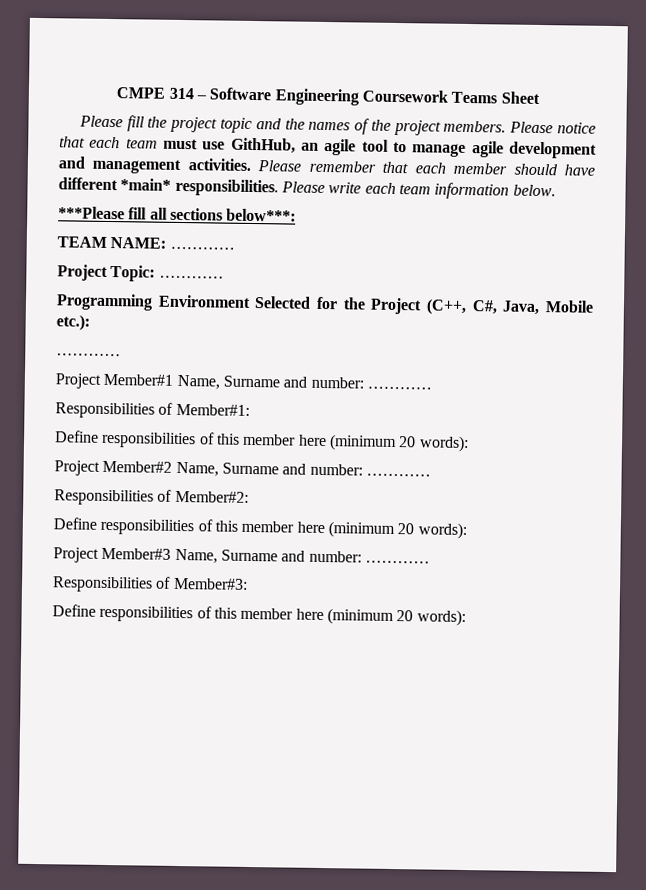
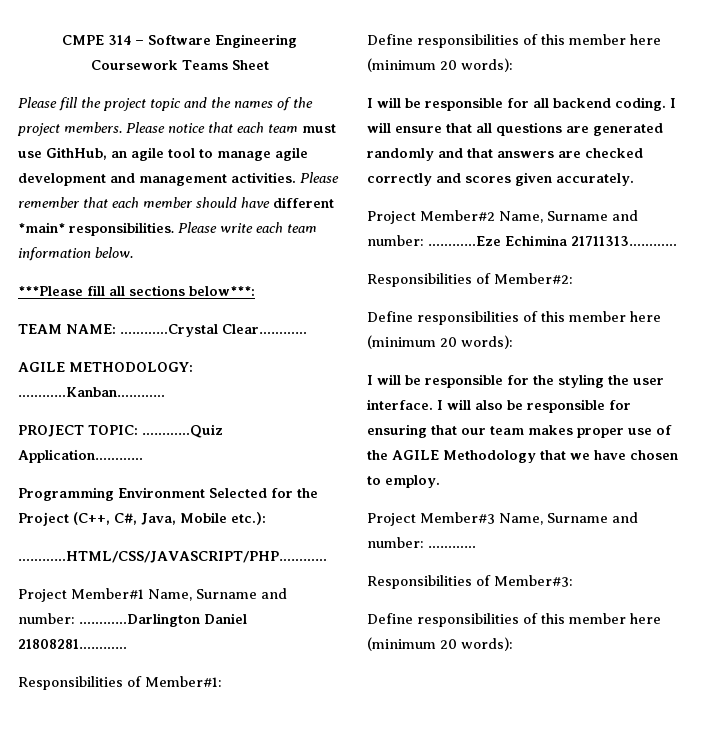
[169,246,235,250] [57,264,224,282] ………… // Project Topic: ………… -> [120,324,307,337] [18,362,193,372] [18,387,165,397] [18,424,223,438] [18,449,143,463] …………Crystal Clear………… // AGILE METHODOLOGY: …………Kanban………… // PROJECT TOPIC: …………Quiz Application…………
[56,353,121,357] ………… -> [18,551,327,563] …………HTML/CSS/JAVASCRIPT/PHP…………
[366,386,432,390] ………… -> [79,613,247,627] [18,639,127,649] …………Darlington Daniel 21808281…………
(469, 444) none -> [367,97,676,111] [367,122,663,136] [367,148,643,161] [367,172,634,186] // I will be responsible for all backend coding. I will ensure that all questions are generated randomly and that answers are checked correctly and scores given accurately.
[365,473,431,477] ………… -> [428,235,677,246] …………Eze Echimina 21711313…………
(467, 531) none -> [367,374,664,388] [367,399,631,413] [367,424,672,438] [367,450,678,463] [367,475,440,488] // I will be responsible for the styling the user interface. I will also be responsible for ensuring that our team makes proper use of the AGILE Methodology that we have chosen to employ.

